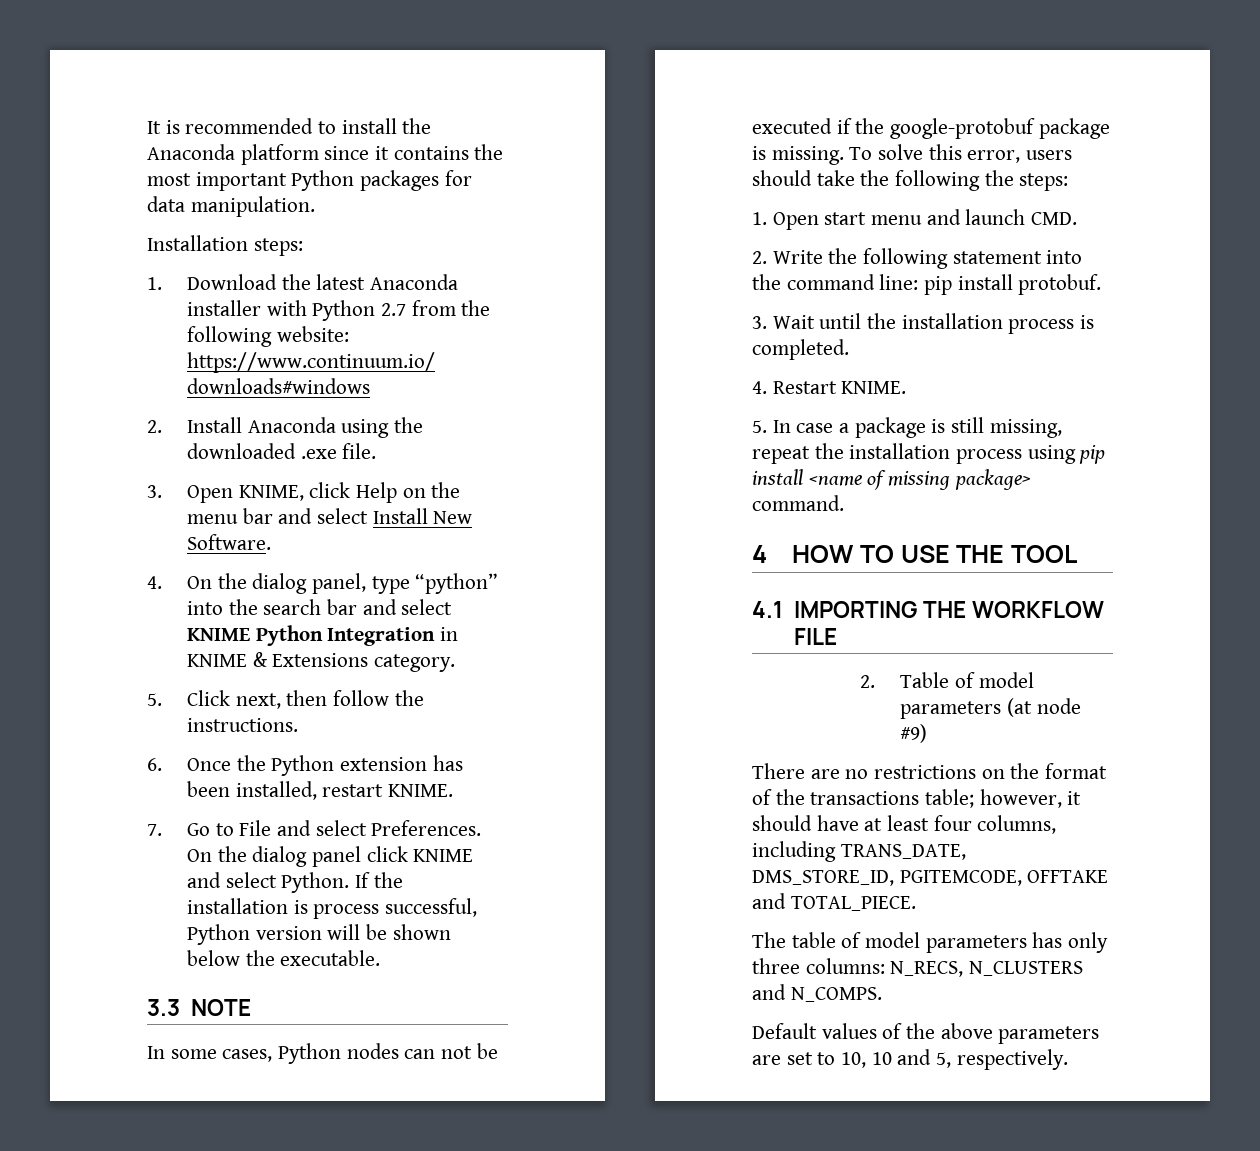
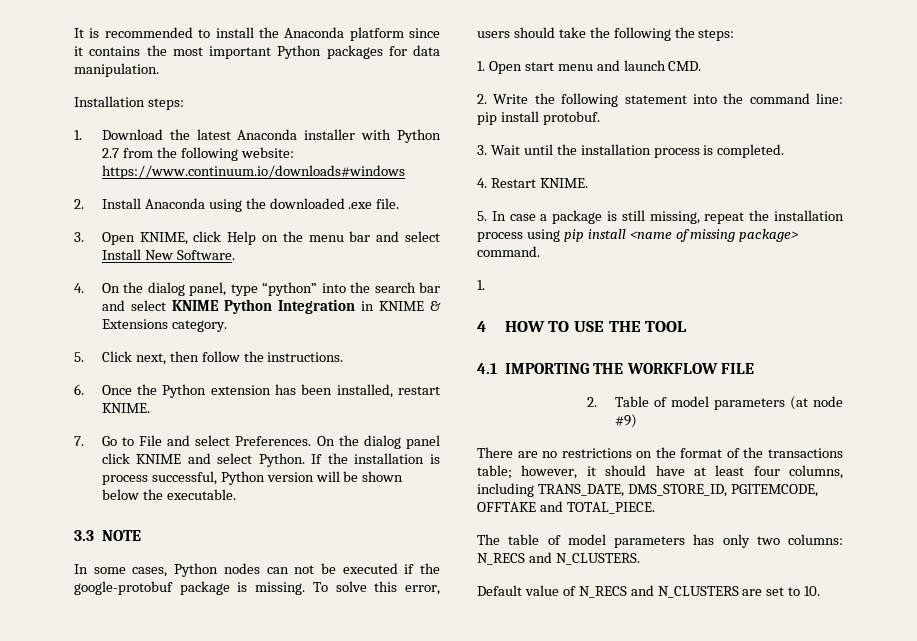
(844, 503) none -> [477,280,485,290] // 1.
[752,958,1084,977] [752,984,882,1002] [752,1023,1100,1044] [752,1049,1068,1070] three columns: N_RECS, N_CLUSTERS and N_COMPS. // Default values of the above parameters are set to 10, 10 and 5, respectively. -> [756,534,843,545] [477,552,640,565] [477,585,821,598] two columns: N_RECS and N_CLUSTERS. // Default value of N_RECS and N_CLUSTERS are set to 10.

